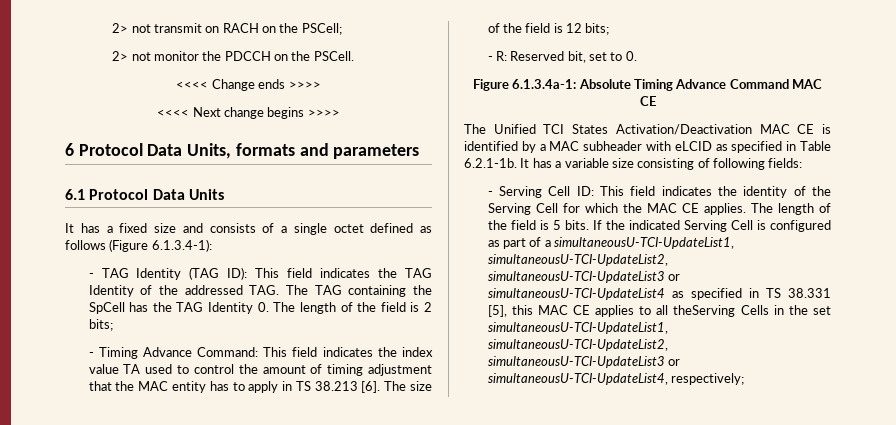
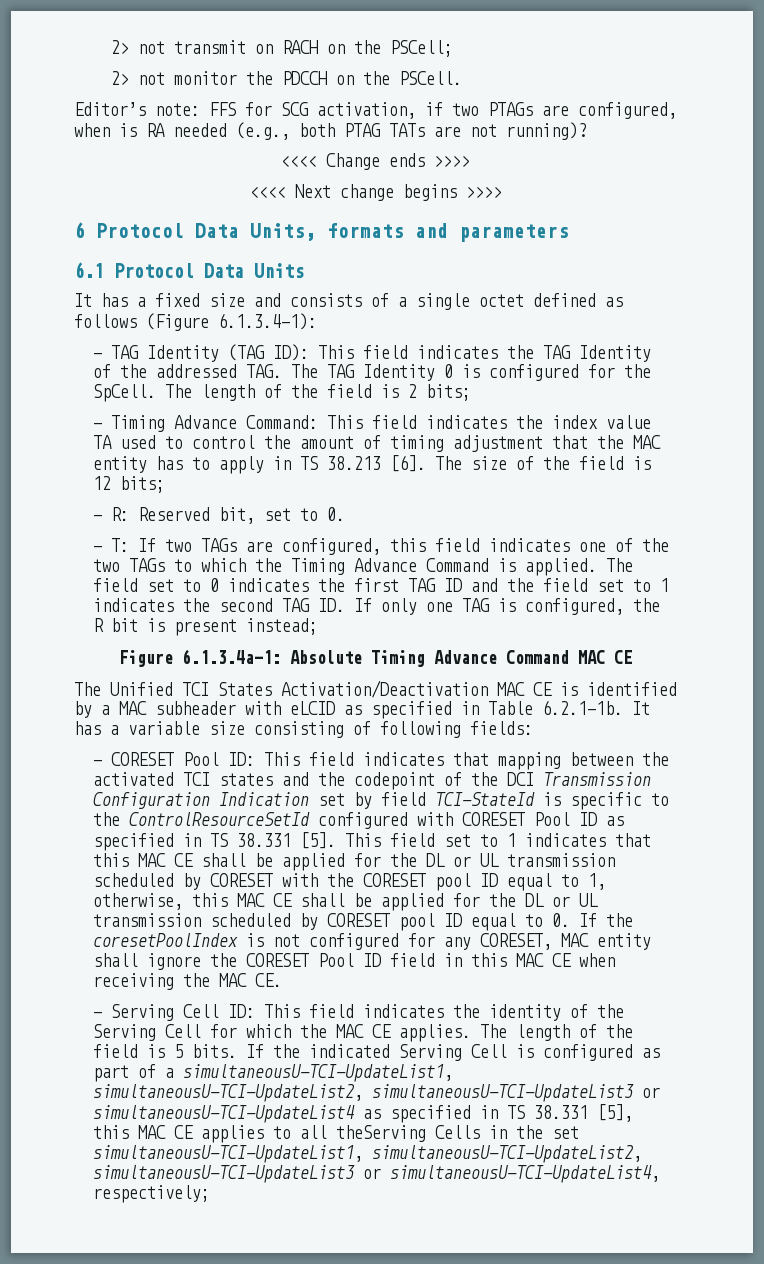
(354, 56) none -> [74,102,677,119] [74,122,587,140] // Editor’s note: FFS for SCG activation, if two PTAGs are configured, when is RA needed (e.g., both PTAG TATs are not running)?
[348,285,432,297] [88,302,269,314] containing the SpCell has the TAG Identity 0. -> [362,364,651,381] [92,384,156,402] Identity 0 is configured for the SpCell.
(637, 56) none -> [92,538,669,555] [92,558,633,576] [92,578,669,592] [92,598,660,615] [92,618,318,636] // - T: If two TAGs are configured, this field indicates one of the two TAGs to which the Timing Advance Command is applied. The field set to 0 indicates the first TAG ID and the field set to 1 indicates the second TAG ID. If only one TAG is configured, the R bit is present instead;
(803, 163) none -> [92,752,669,770] [92,772,651,790] [92,792,669,810] [92,812,624,829] [92,832,651,851] [92,853,615,871] [92,873,606,891] [92,893,598,911] [92,913,633,931] [92,933,651,950] [92,953,615,970] [92,973,282,990] // - CORESET Pool ID: This field indicates that mapping between the activated TCI states and the codepoint of the DCI Transmission Configuration Indication set by field TCI-StateId is specific to the ControlResourceSetId configured with CORESET Pool ID as specified in TS 38.331 [5]. This field set to 1 indicates that this MAC CE shall be applied for the DL or UL transmission scheduled by CORESET with the CORESET pool ID equal to 1, otherwise, this MAC CE shall be applied for the DL or UL transmission scheduled by CORESET pool ID equal to 0. If the coresetPoolIndex is not configured for any CORESET, MAC entity shall ignore the CORESET Pool ID field in this MAC CE when receiving the MAC CE.

